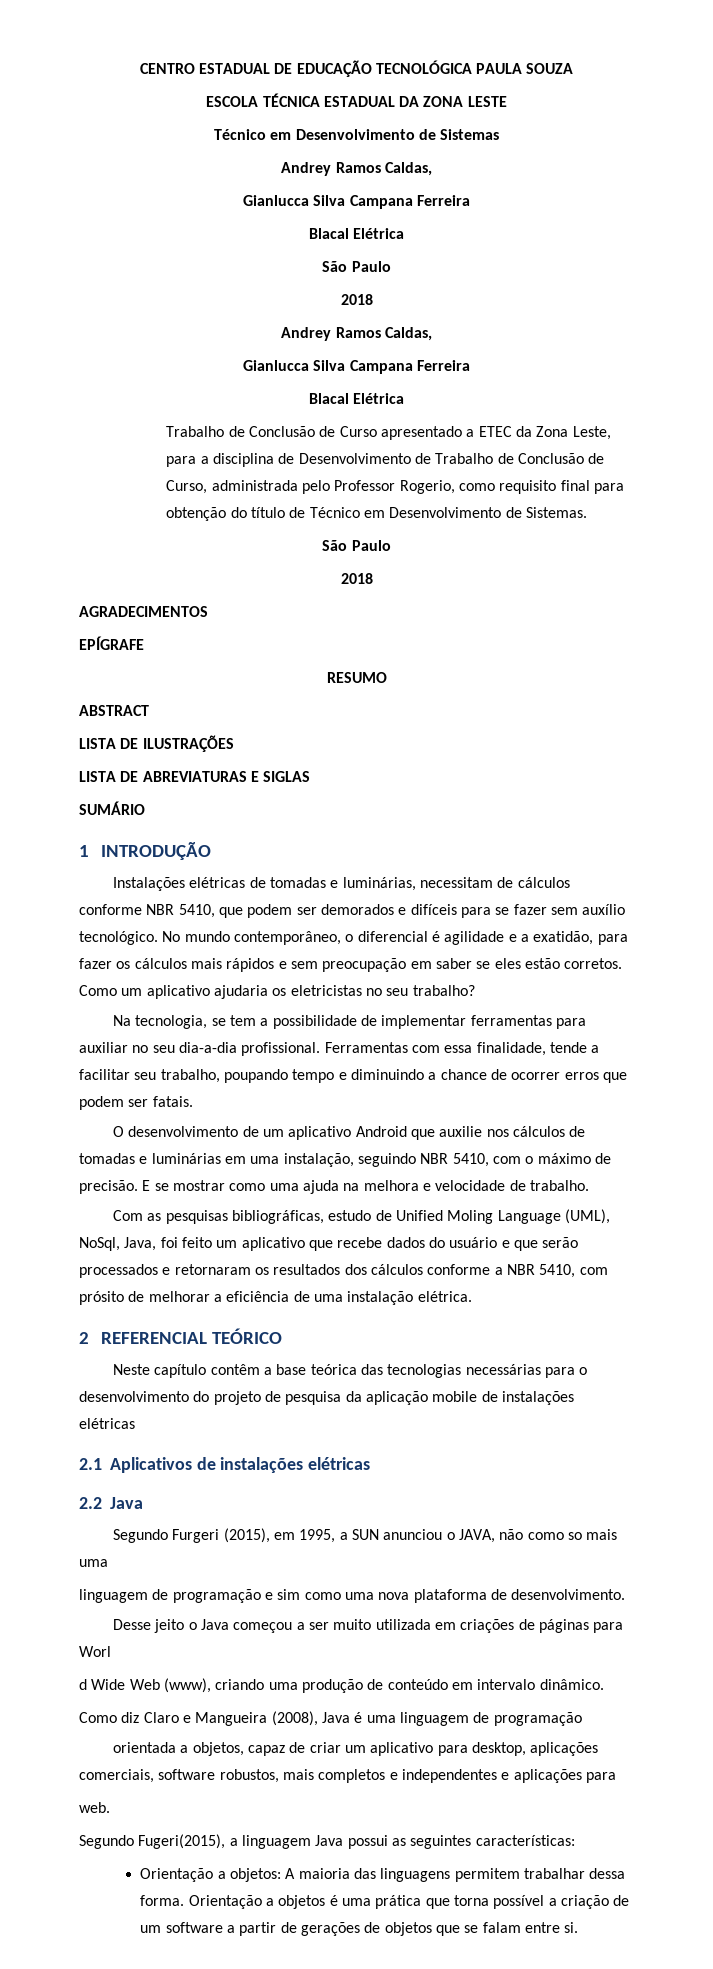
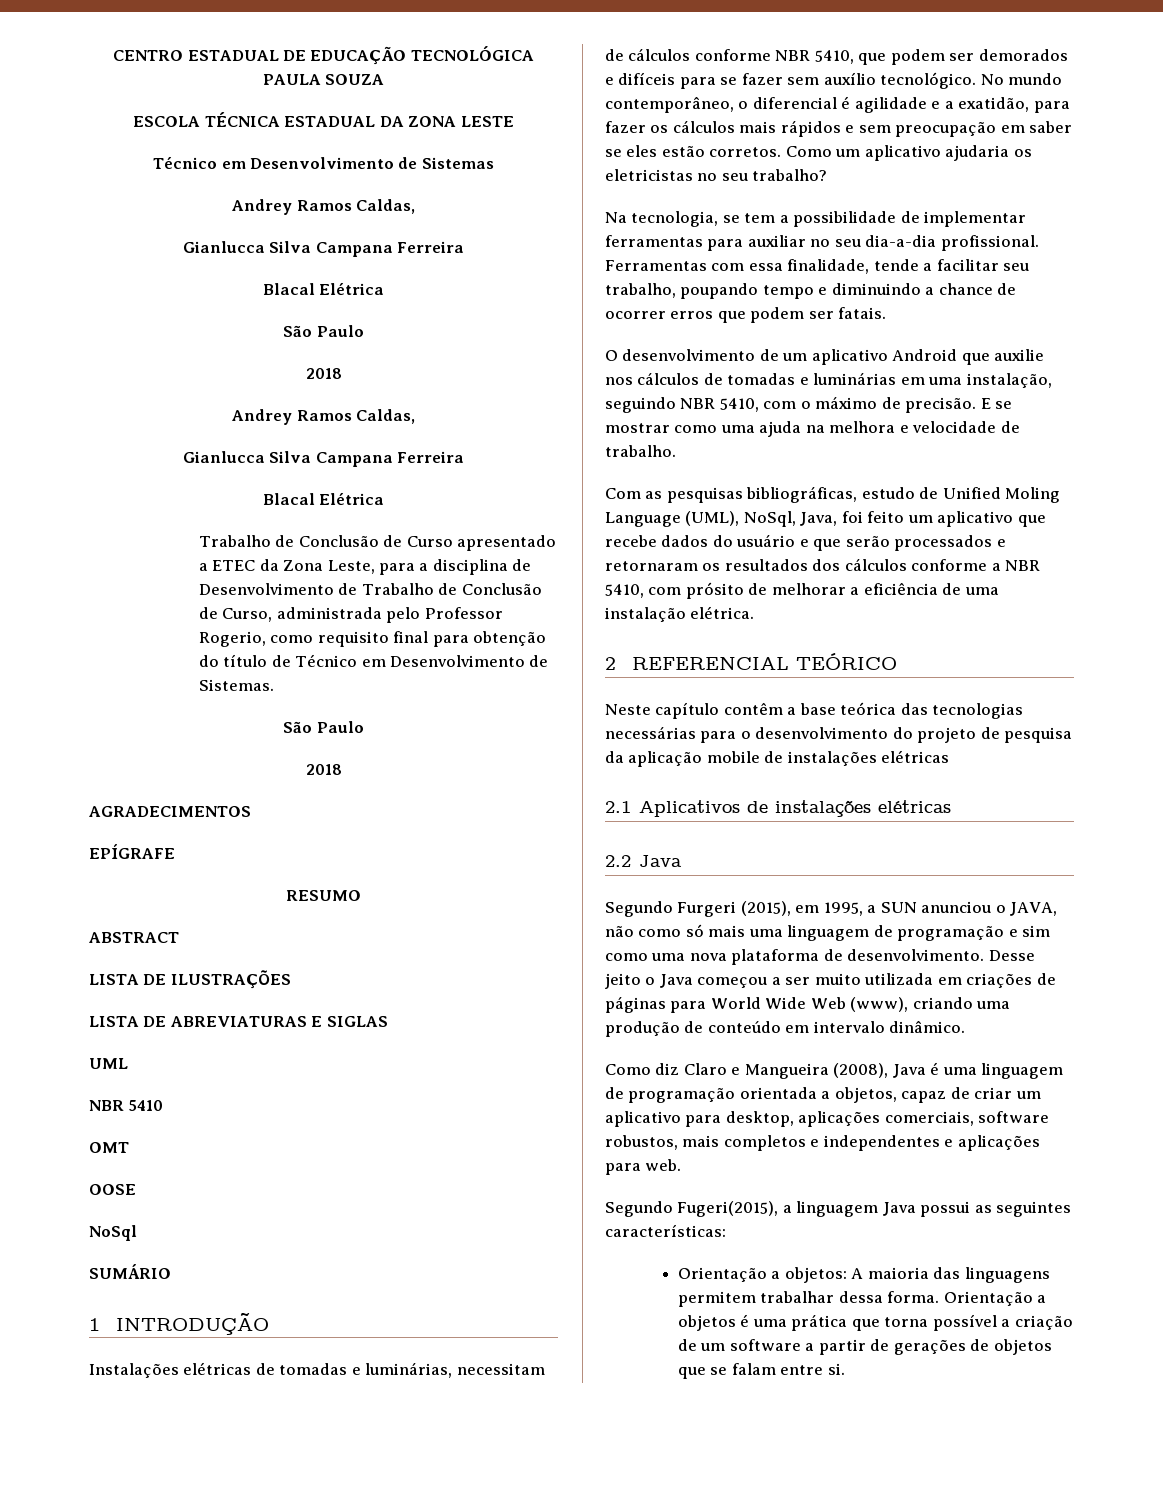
(311, 776) none -> [89,1058,128,1069] [89,1100,164,1111] [89,1142,129,1153] [89,1184,136,1195] [89,1225,137,1241] // UML // NBR 5410 // OMT // OOSE // NoSql
[567,1532,582,1540] so -> [685,924,704,937] só
(108, 1563) // -> (783, 933) none
(626, 1594) // -> (985, 955) none
[79,1646,111,1657] [79,1679,87,1690] Worl // d -> [710,997,761,1009] World
(582, 1719) // -> (736, 1095) none
(616, 1777) // -> (641, 1169) none

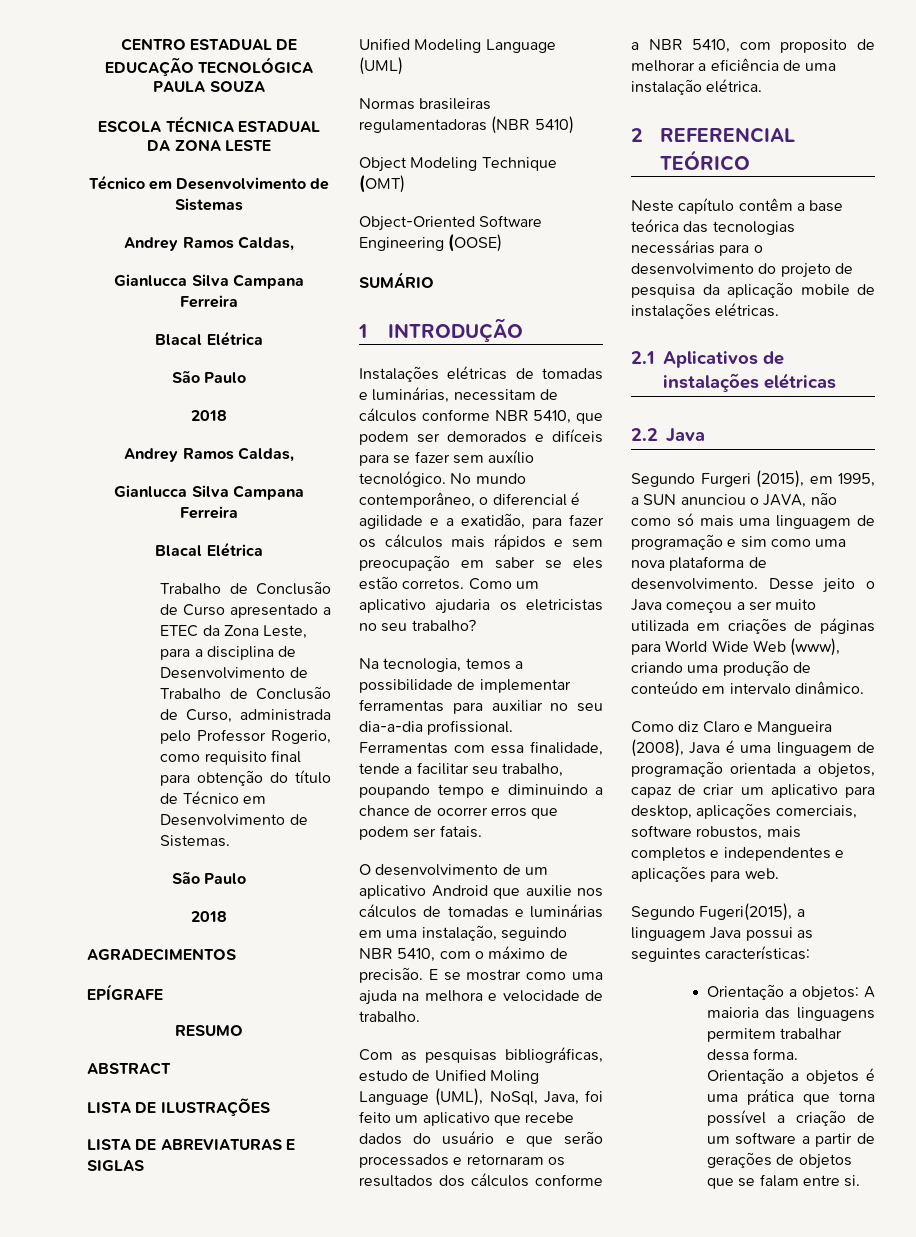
[89,1058,128,1069] [89,1100,164,1111] [89,1142,129,1153] [89,1184,136,1195] [89,1225,137,1241] UML // NBR 5410 // OMT // OOSE // NoSql -> [359,38,556,53] [359,57,403,75] [359,98,492,110] [359,116,574,134] [359,157,557,172] [359,175,405,193] [359,215,543,231] [359,234,503,252] Unified Modeling Language (UML) // Normas brasileiras regulamentadoras (NBR 5410) // Object Modeling Technique (OMT) // Object-Oriented Software Engineering (OOSE)
[722,213,776,223] se tem -> [465,658,511,670] temos
[685,582,744,599] prósito -> [780,39,848,53] proposito
[881,750,950,763] elétricas -> [715,303,780,317] elétricas.

